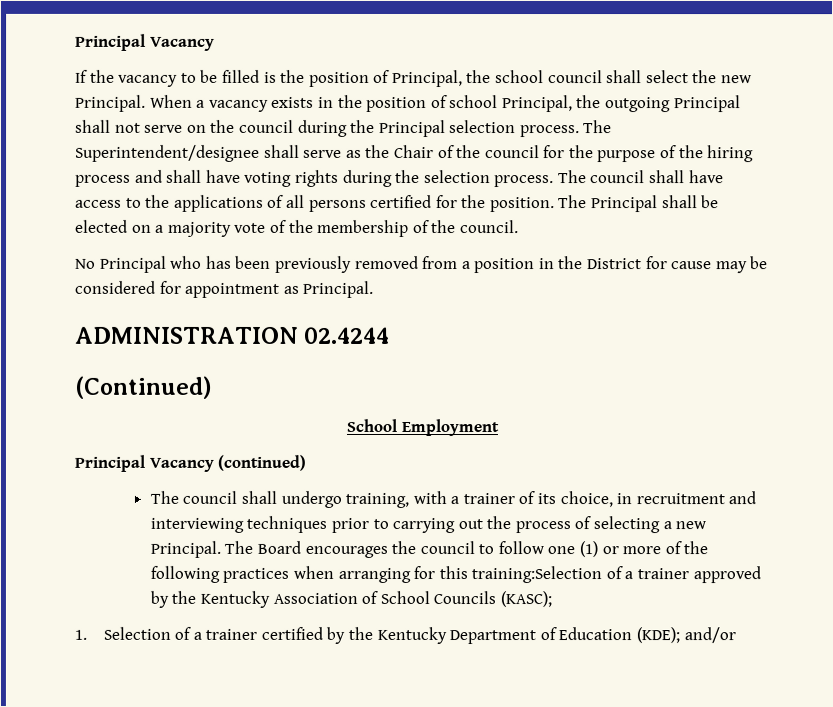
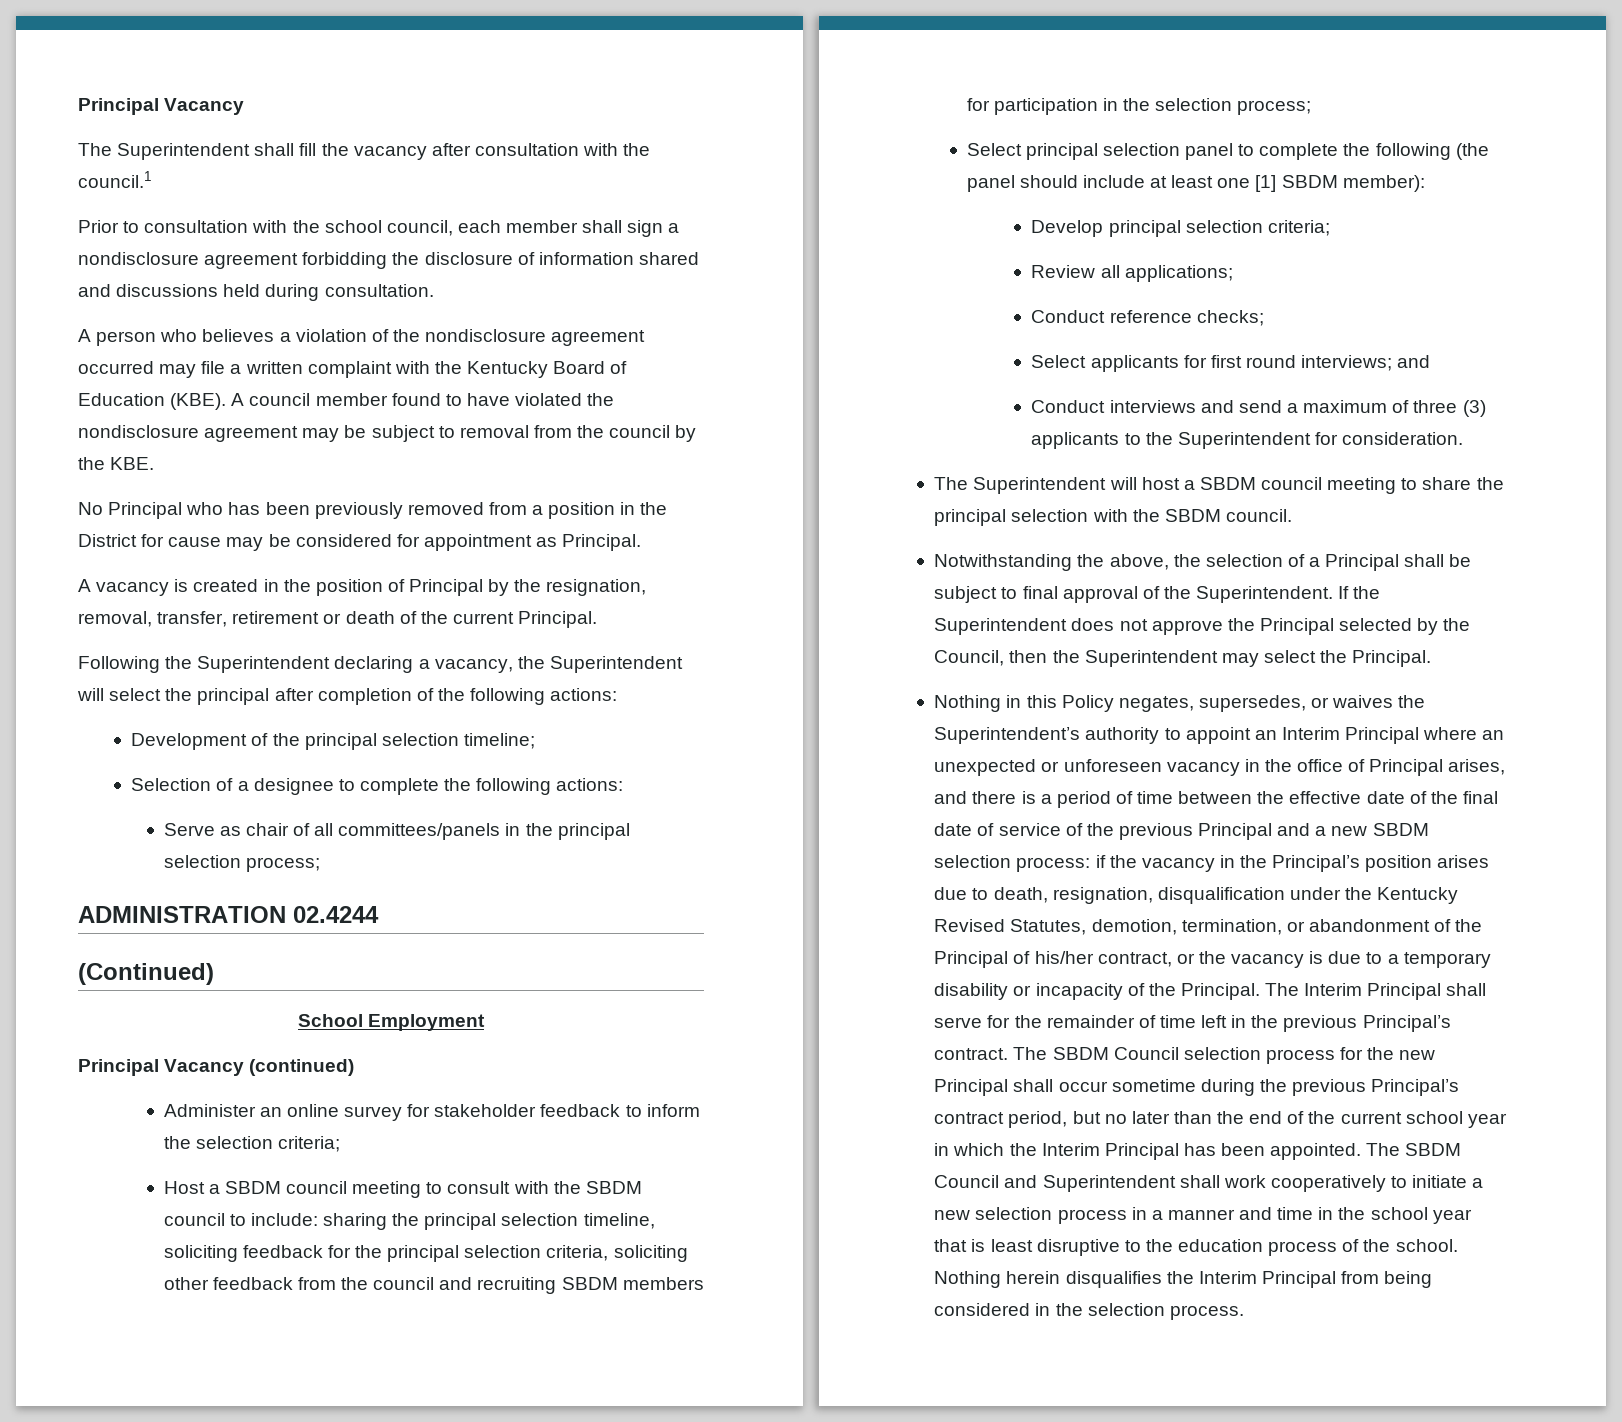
[75,69,753,88] [75,94,741,113] [75,119,613,138] [75,144,755,163] [75,169,724,188] [75,194,720,213] [75,219,519,237] If the vacancy to be filled is the position of Principal, the school council shall select the new Principal. When a vacancy exists in the position of school Principal, the outgoing Principal shall not serve on the council during the Principal selection process. The Superintendent/designee shall serve as the Chair of the council for the purpose of the hiring process and shall have voting rights during the selection process. The council shall have access to the applications of all persons certified for the position. The Principal shall be elected on a majority vote of the membership of the council. -> [78,143,651,160] [78,171,152,188] [78,220,680,237] [78,252,699,269] [78,284,434,301] [78,329,646,346] [78,361,628,378] [78,393,615,410] [78,425,697,442] [78,457,155,470] The Superintendent shall fill the vacancy after consultation with the council.1 // Prior to consultation with the school council, each member shall sign a nondisclosure agreement forbidding the disclosure of information shared and discussions held during consultation. // A person who believes a violation of the nondisclosure agreement occurred may file a written complaint with the Kentucky Board of Education (KBE). A council member found to have violated the nondisclosure agreement may be subject to removal from the council by the KBE.
(375, 289) none -> [78,579,647,596] [78,611,598,628] [78,656,683,673] [77,688,618,705] [131,733,535,750] [131,778,624,795] [163,823,630,840] [163,855,320,872] // A vacancy is created in the position of Principal by the resignation, removal, transfer, retirement or death of the current Principal. // Following the Superintendent declaring a vacancy, the Superintendent will select the principal after completion of the following actions: // Development of the principal selection timeline; // Selection of a designee to complete the following actions: // Serve as chair of all committees/panels in the principal selection process;
[149,490,757,508] [149,515,707,534] [149,540,709,558] [149,565,761,584] [149,590,552,608] [74,626,736,645] The council shall undergo training, with a trainer of its choice, in recruitment and interviewing techniques prior to carrying out the process of selecting a new Principal. The Board encourages the council to follow one (1) or more of the following practices when arranging for this training:Selection of a trainer approved by the Kentucky Association of School Councils (KASC); // 1. Selection of a trainer certified by the Kentucky Department of Education (KDE); and/or -> [163,1104,700,1121] [163,1136,340,1152] [163,1181,642,1198] [163,1213,655,1230] [163,1245,688,1262] [163,1277,704,1294] [966,98,1312,115] [966,143,1489,160] [966,175,1425,192] [1031,220,1330,237] [1031,265,1233,282] [1031,310,1264,326] [1031,355,1431,372] [1031,400,1486,417] [1031,432,1464,449] [934,477,1504,494] [934,509,1292,526] [934,554,1472,571] [934,586,1381,603] [934,618,1471,635] [934,650,1432,667] [934,695,1426,712] [934,727,1505,744] [934,759,1506,776] [934,791,1498,808] [934,823,1429,840] [934,855,1490,872] [934,887,1459,904] [934,919,1483,935] [934,951,1491,968] [934,983,1487,1000] [934,1015,1451,1032] [934,1047,1436,1064] [934,1079,1460,1096] [934,1111,1507,1128] [934,1143,1462,1160] [934,1175,1484,1192] [934,1207,1472,1224] [934,1239,1458,1256] [934,1271,1433,1288] [934,1303,1244,1320] Administer an online survey for stakeholder feedback to inform the selection criteria; // Host a SBDM council meeting to consult with the SBDM council to include: sharing the principal selection timeline, soliciting feedback for the principal selection criteria, soliciting other feedback from the council and recruiting SBDM members for participation in the selection process; // Select principal selection panel to complete the following (the panel should include at least one [1] SBDM member): // Develop principal selection criteria; // Review all applications; // Conduct reference checks; // Select applicants for first round interviews; and // Conduct interviews and send a maximum of three (3) applicants to the Superintendent for consideration. // The Superintendent will host a SBDM council meeting to share the principal selection with the SBDM council. // Notwithstanding the above, the selection of a Principal shall be subject to final approval of the Superintendent. If the Superintendent does not approve the Principal selected by the Council, then the Superintendent may select the Principal. // Nothing in this Policy negates, supersedes, or waives the Superintendent’s authority to appoint an Interim Principal where an unexpected or unforeseen vacancy in the office of Principal arises, and there is a period of time between the effective date of the final date of service of the previous Principal and a new SBDM selection process: if the vacancy in the Principal’s position arises due to death, resignation, disqualification under the Kentucky Revised Statutes, demotion, termination, or abandonment of the Principal of his/her contract, or the vacancy is due to a temporary disability or incapacity of the Principal. The Interim Principal shall serve for the remainder of time left in the previous Principal’s contract. The SBDM Council selection process for the new Principal shall occur sometime during the previous Principal’s contract period, but no later than the end of the current school year in which the Interim Principal has been appointed. The SBDM Council and Superintendent shall work cooperatively to initiate a new selection process in a manner and time in the school year that is least disruptive to the education process of the school. Nothing herein disqualifies the Interim Principal from being considered in the selection process.

